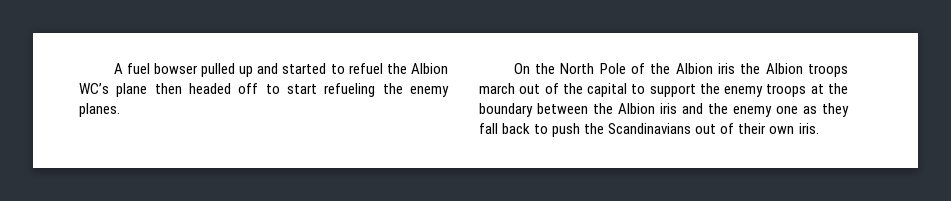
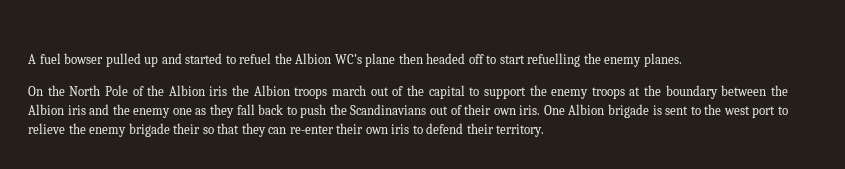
[324,83,376,97] refueling -> [527,53,581,67] refuelling
(819, 128) none -> [543,104,788,118] [28,123,545,137] One Albion brigade is sent to the west port to relieve the enemy brigade their so that they can re-enter their own iris to defend their territory.

